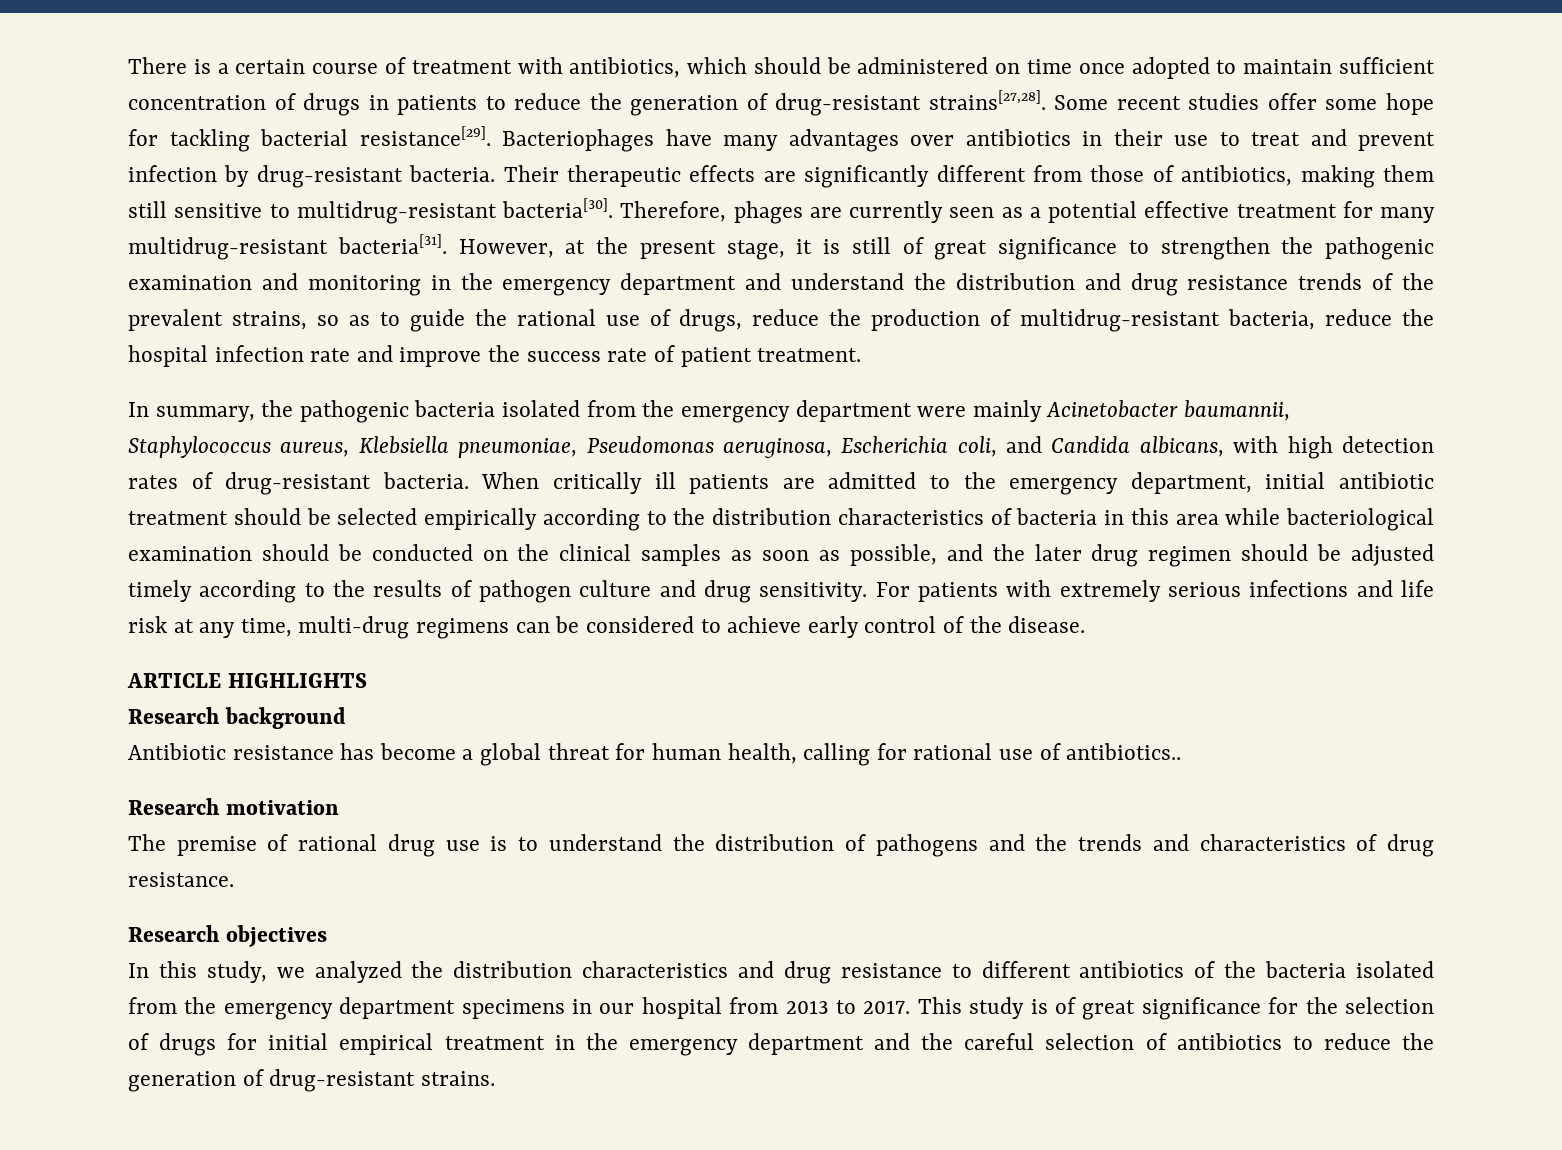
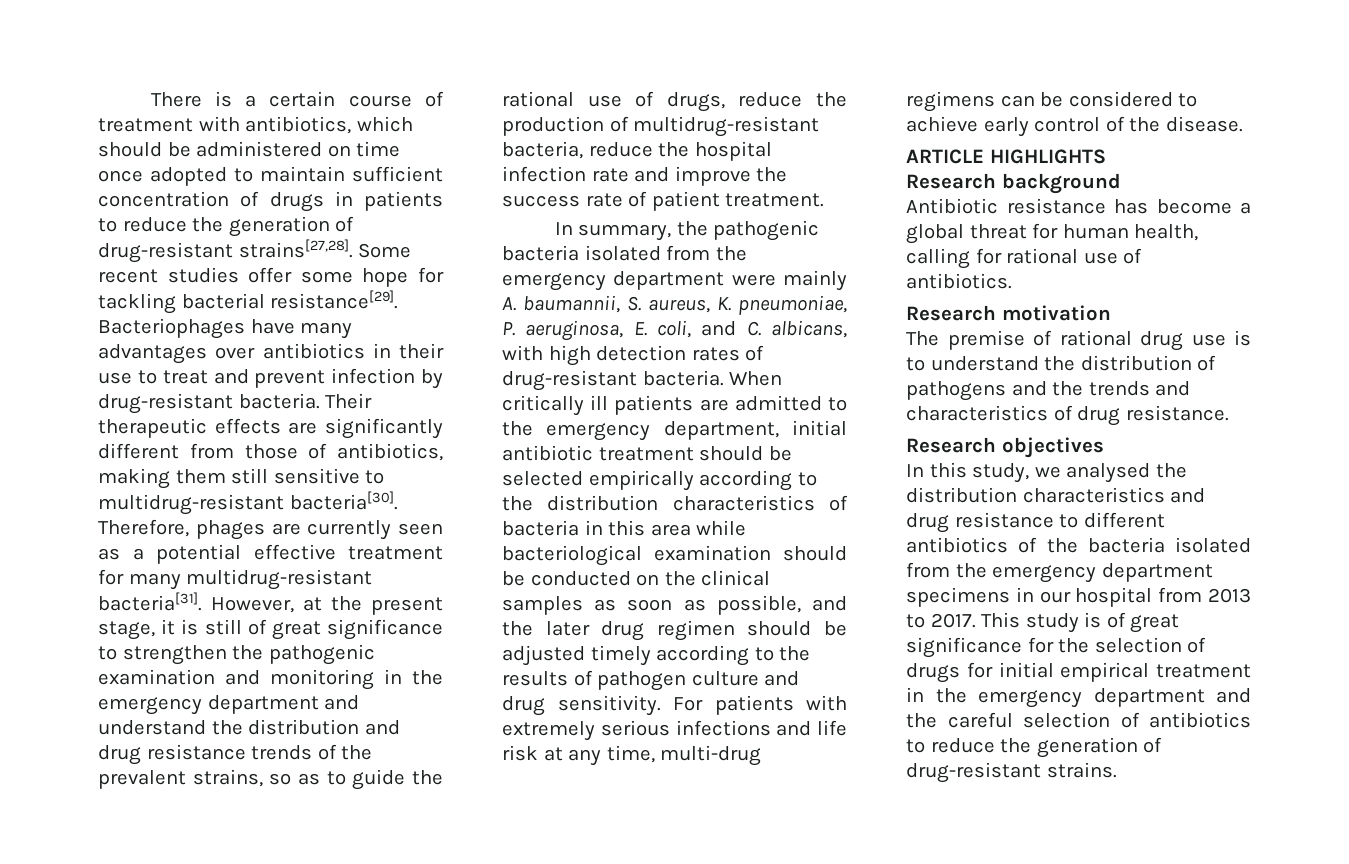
[1046,400,1290,421] [128,436,949,458] Acinetobacter baumannii, Staphylococcus aureus, Klebsiella pneumoniae, Pseudomonas aeruginosa, Escherichia -> [502,295,847,315] [502,320,647,341] A. baumannii, S. aureus, K. pneumoniae, P. aeruginosa, E.
[1051,436,1131,453] Candida -> [746,321,761,336] C.
[1066,743,1182,760] antibiotics.. -> [906,273,1012,289] antibiotics.
[314,961,402,983] analyzed -> [1066,463,1151,483] analysed

